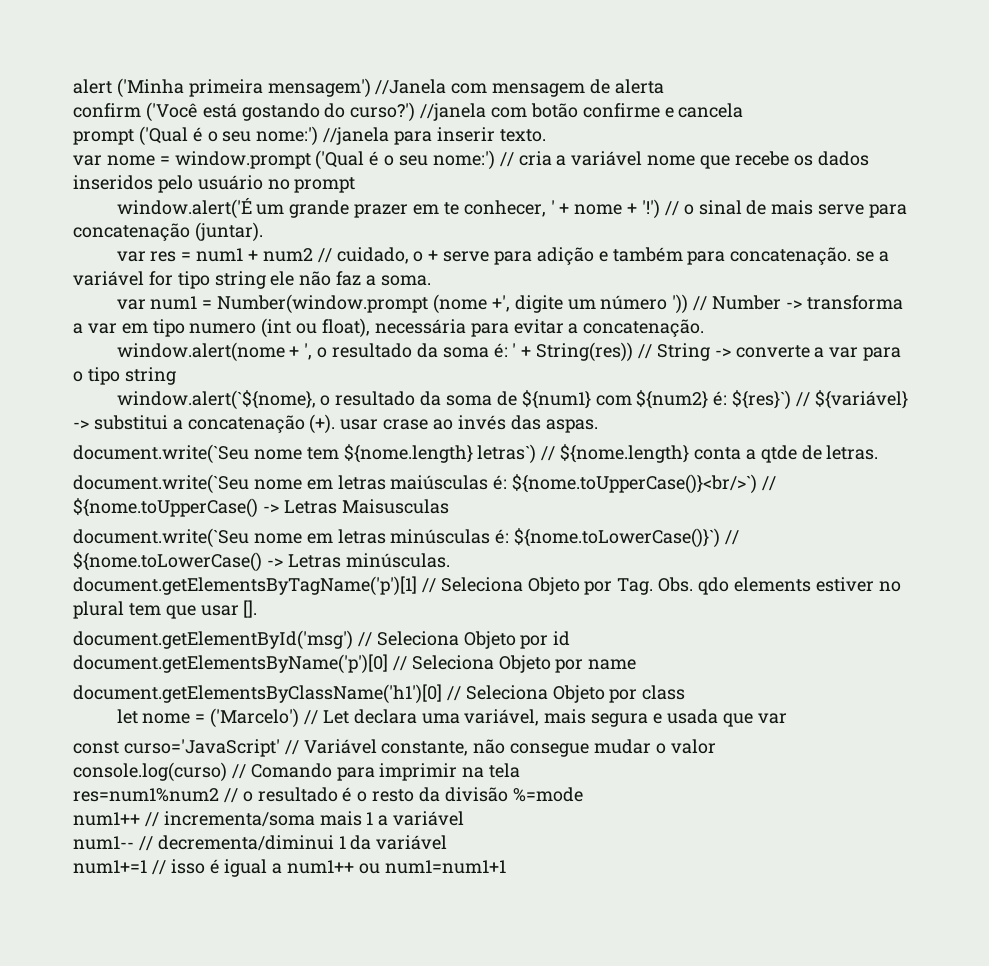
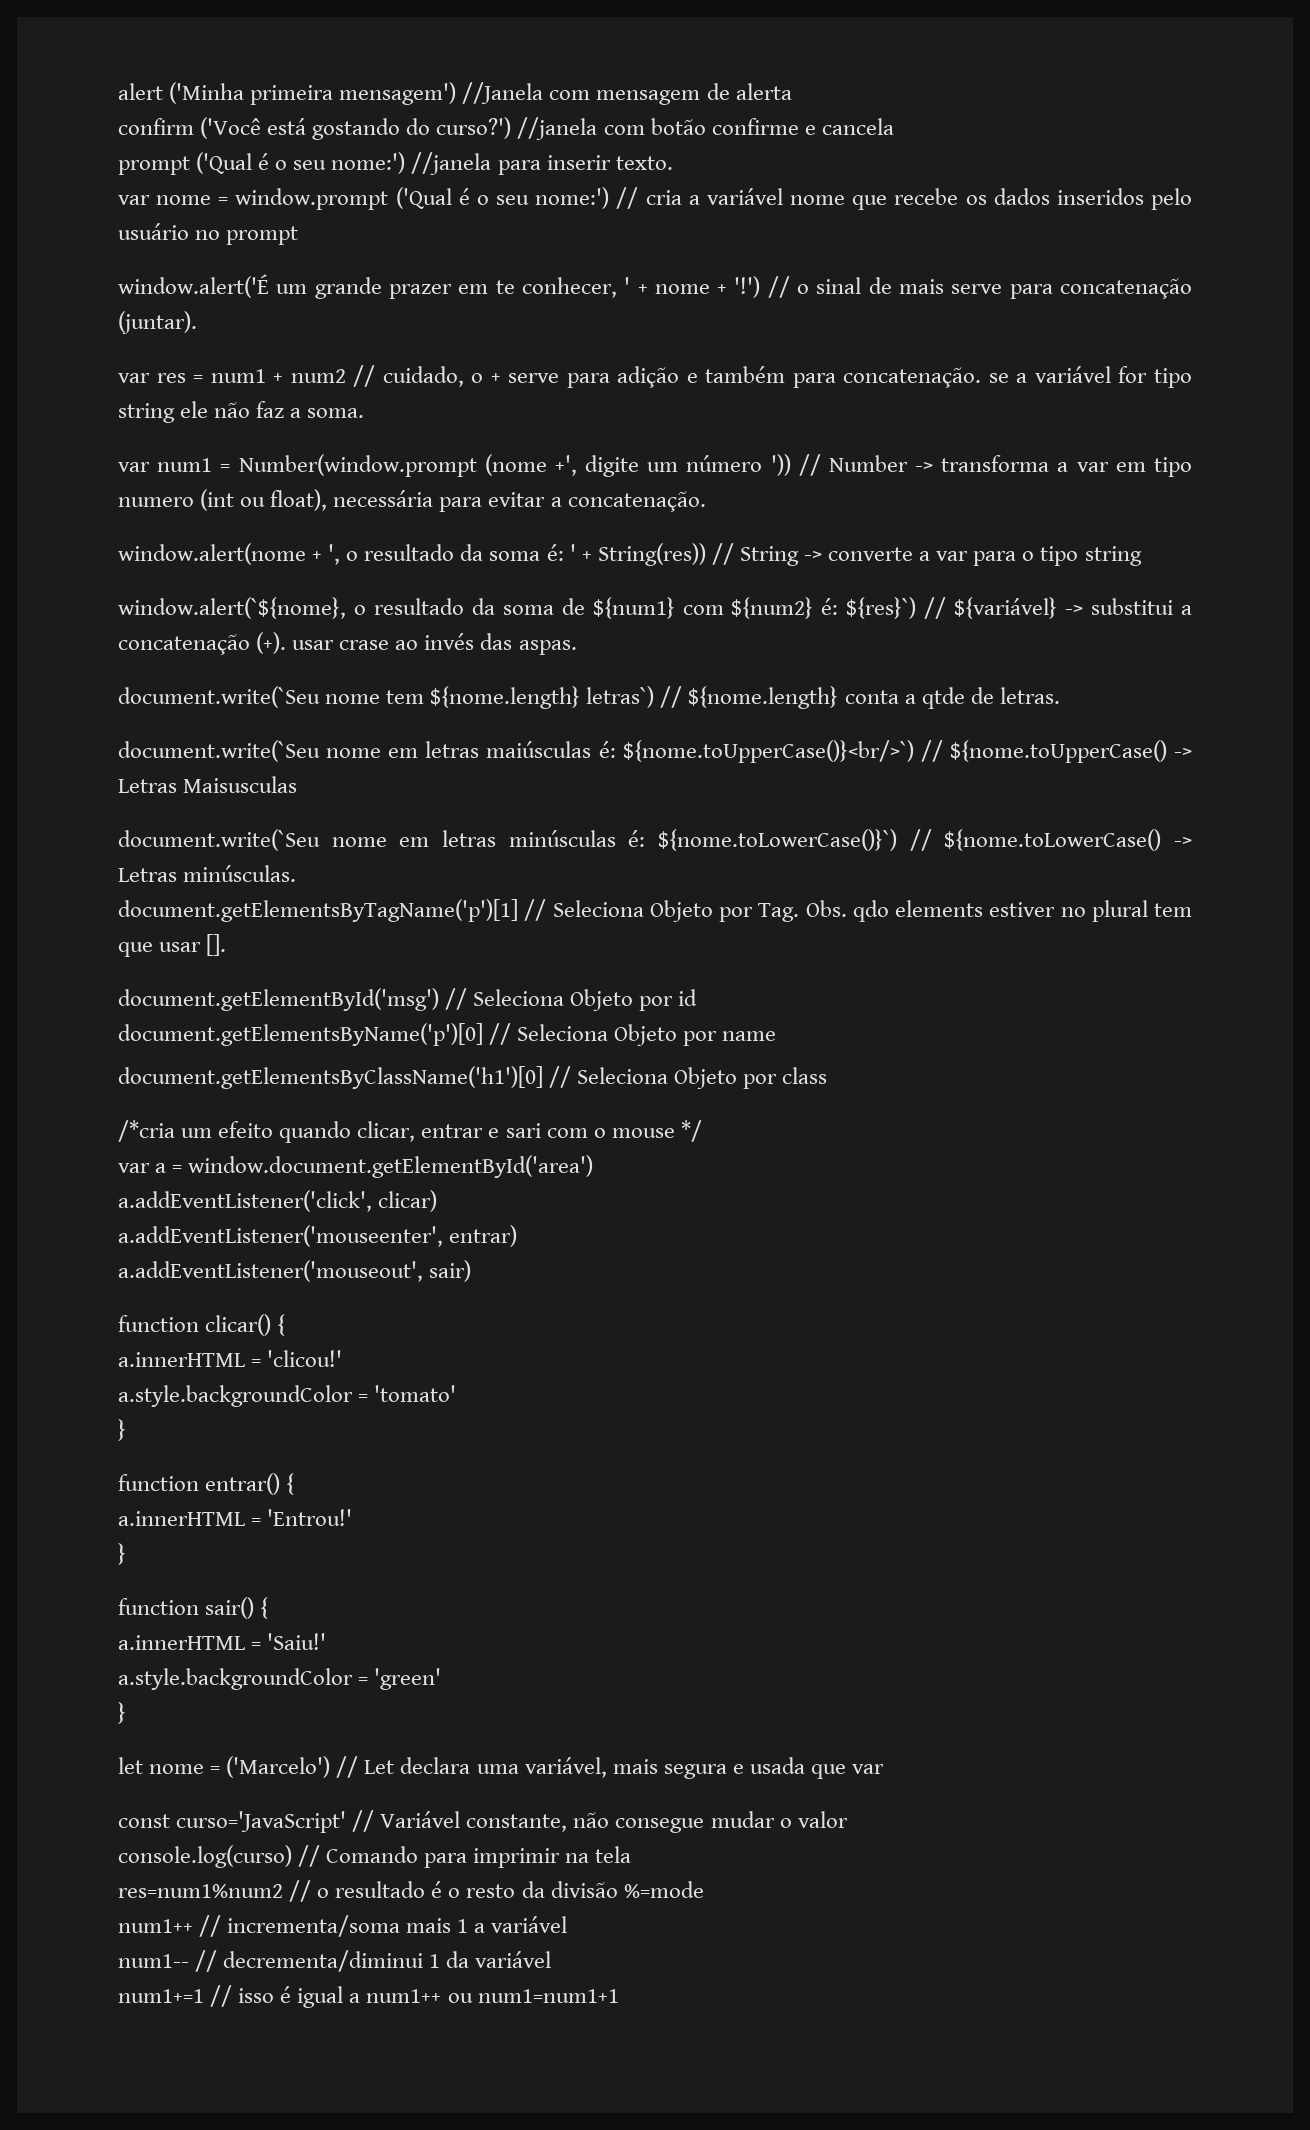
(686, 692) none -> [118,1120,702,1143] [118,1155,594,1178] [118,1190,438,1212] [118,1225,518,1247] [118,1260,472,1282] [118,1314,286,1336] [118,1350,343,1367] [118,1385,457,1407] [118,1419,126,1441] [118,1473,295,1495] [118,1509,353,1526] [118,1543,126,1565] [118,1597,269,1619] [118,1633,327,1650] [118,1668,442,1690] [118,1702,126,1724] // /*cria um efeito quando clicar, entrar e sari com o mouse */ // var a = window.document.getElementById('area') // a.addEventListener('click', clicar) // a.addEventListener('mouseenter', entrar) // a.addEventListener('mouseout', sair) // function clicar() { // a.innerHTML = 'clicou!' // a.style.backgroundColor = 'tomato' // } // function entrar() { // a.innerHTML = 'Entrou!' // } // function sair() { // a.innerHTML = 'Saiu!' // a.style.backgroundColor = 'green' // }

